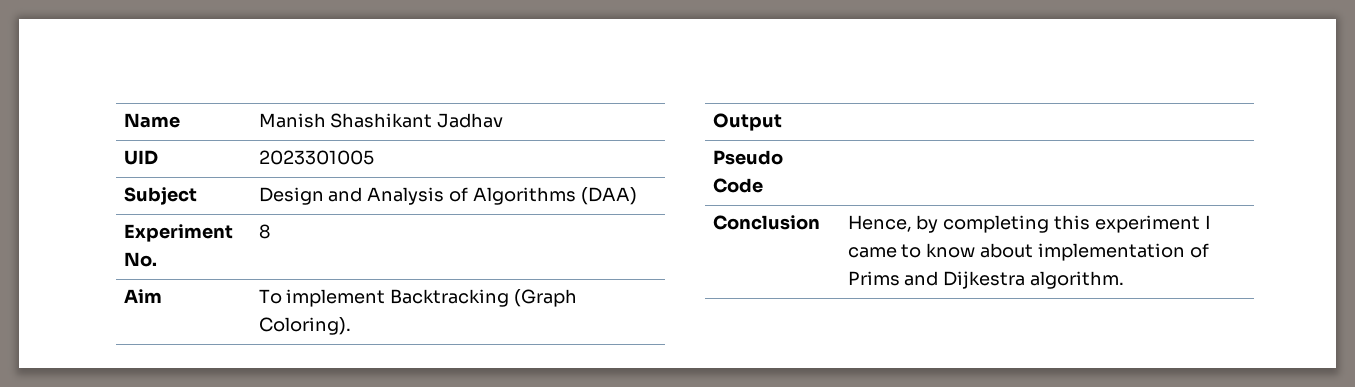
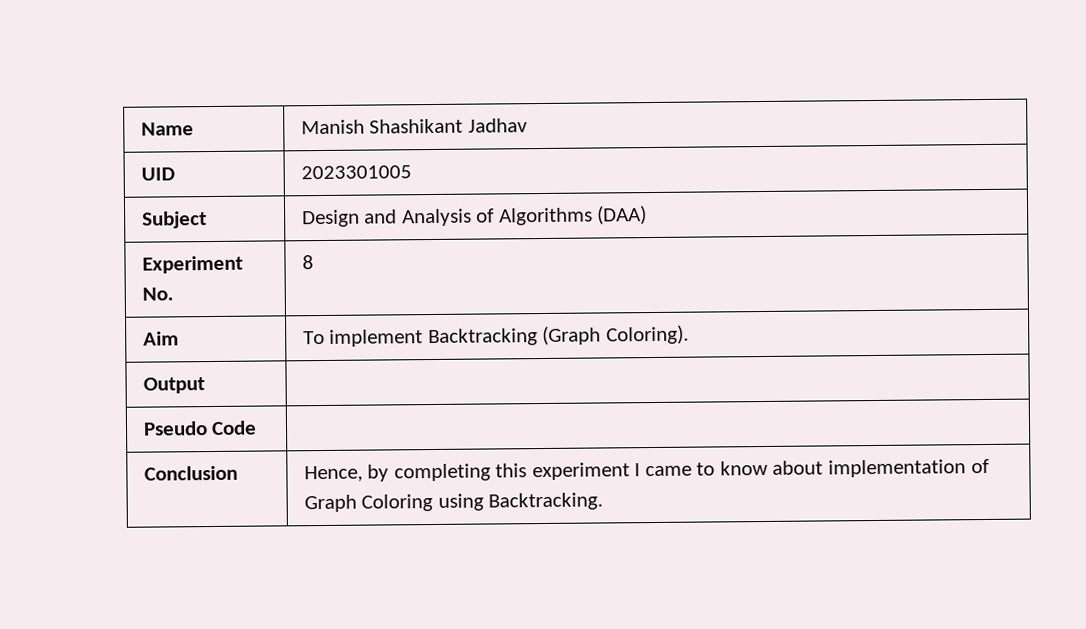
[847,271,1125,289] Prims and Dijkestra algorithm. -> [303,492,604,513] Graph Coloring using Backtracking.

